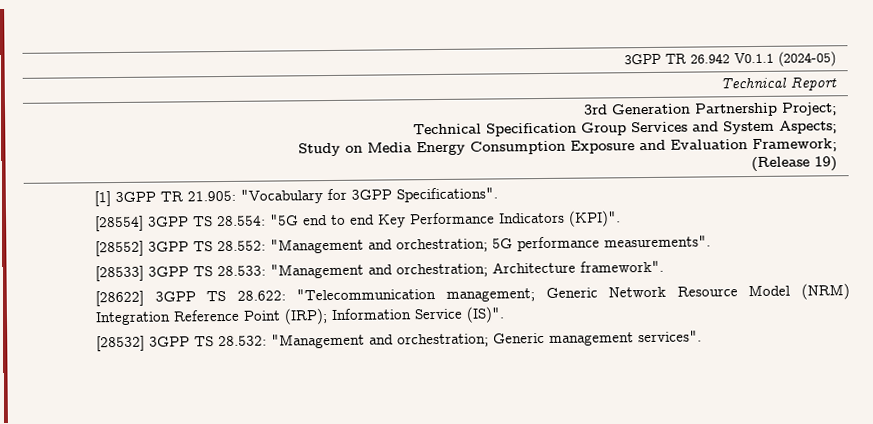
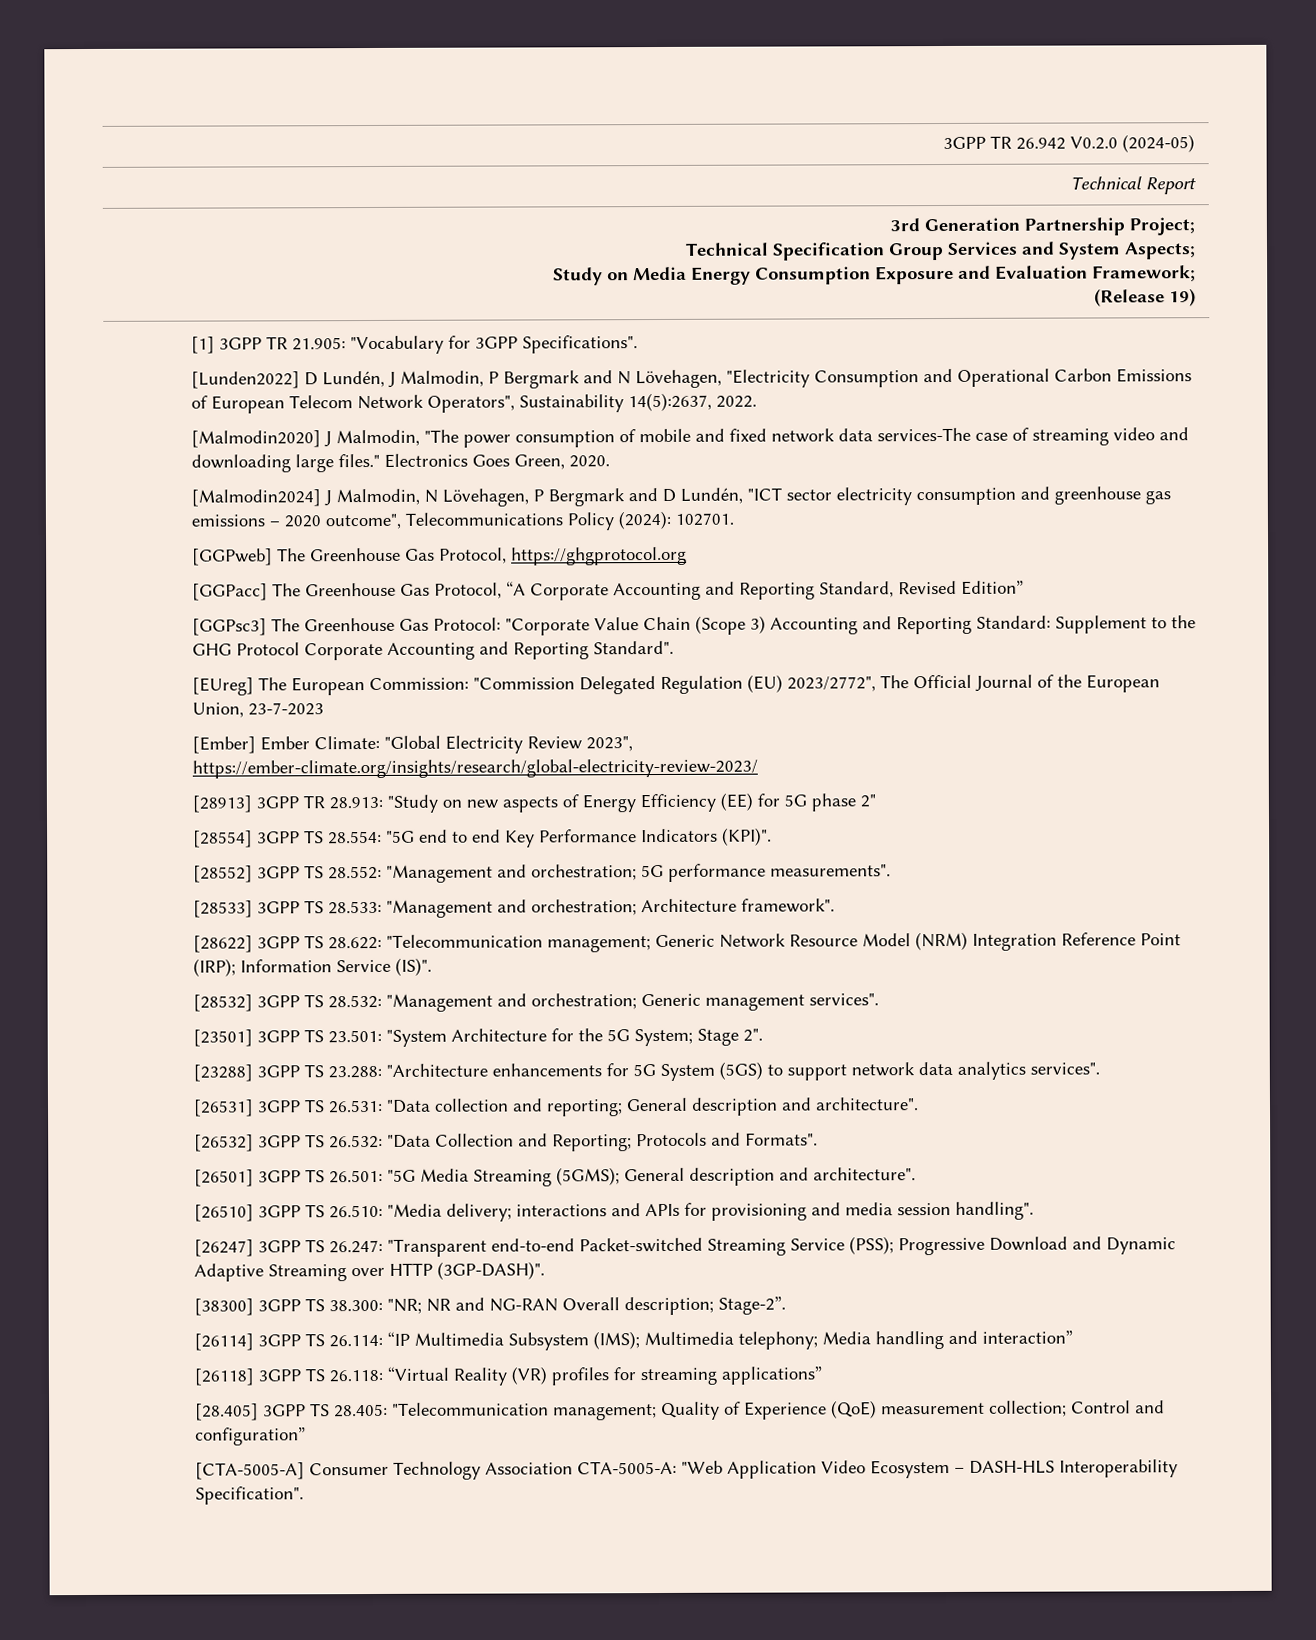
[734,52,775,64] V0.1.1 -> [1069,136,1118,150] V0.2.0
(498, 195) none -> [190,368,1192,389] [190,392,757,414] [190,427,1189,448] [190,453,610,473] [190,486,1171,507] [190,510,734,531] [191,546,687,566] [191,580,1024,601] [191,615,1196,636] [191,640,674,661] [191,674,1160,696] [191,702,324,718] [191,735,633,754] [191,758,758,779] [191,792,876,813] // [Lunden2022] D Lundén, J Malmodin, P Bergmark and N Lövehagen, "Electricity Consumption and Operational Carbon Emissions of European Telecom Network Operators", Sustainability 14(5):2637, 2022. // [Malmodin2020] J Malmodin, "The power consumption of mobile and fixed network data services-The case of streaming video and downloading large files." Electronics Goes Green, 2020. // [Malmodin2024] J Malmodin, N Lövehagen, P Bergmark and D Lundén, "ICT sector electricity consumption and greenhouse gas emissions – 2020 outcome", Telecommunications Policy (2024): 102701. // [GGPweb] The Greenhouse Gas Protocol, https://ghgprotocol.org // [GGPacc] The Greenhouse Gas Protocol, “A Corporate Accounting and Reporting Standard, Revised Edition” // [GGPsc3] The Greenhouse Gas Protocol: "Corporate Value Chain (Scope 3) Accounting and Reporting Standard: Supplement to the GHG Protocol Corporate Accounting and Reporting Standard". // [EUreg] The European Commission: "Commission Delegated Regulation (EU) 2023/2772", The Official Journal of the European Union, 23-7-2023 // [Ember] Ember Climate: "Global Electricity Review 2023", // https://ember-climate.org/insights/research/global-electricity-review-2023/ // [28913] 3GPP TR 28.913: "Study on new aspects of Energy Efficiency (EE) for 5G phase 2"
(702, 336) none -> [192,1028,763,1047] [192,1061,1100,1082] [192,1097,919,1117] [193,1132,818,1152] [193,1167,916,1187] [193,1201,1034,1222] [193,1236,1176,1257] [193,1261,545,1282] [193,1296,786,1316] [193,1330,1073,1351] [193,1366,822,1386] [194,1400,1165,1421] [194,1427,306,1446] [194,1459,1178,1480] [194,1486,304,1505] // [23501] 3GPP TS 23.501: "System Architecture for the 5G System; Stage 2". // [23288] 3GPP TS 23.288: "Architecture enhancements for 5G System (5GS) to support network data analytics services". // [26531] 3GPP TS 26.531: "Data collection and reporting; General description and architecture". // [26532] 3GPP TS 26.532: "Data Collection and Reporting; Protocols and Formats". // [26501] 3GPP TS 26.501: "5G Media Streaming (5GMS); General description and architecture". // [26510] 3GPP TS 26.510: "Media delivery; interactions and APIs for provisioning and media session handling". // [26247] 3GPP TS 26.247: "Transparent end-to-end Packet-switched Streaming Service (PSS); Progressive Download and Dynamic Adaptive Streaming over HTTP (3GP-DASH)". // [38300] 3GPP TS 38.300: "NR; NR and NG-RAN Overall description; Stage-2”. // [26114] 3GPP TS 26.114: “IP Multimedia Subsystem (IMS); Multimedia telephony; Media handling and interaction” // [26118] 3GPP TS 26.118: “Virtual Reality (VR) profiles for streaming applications” // [28.405] 3GPP TS 28.405: "Telecommunication management; Quality of Experience (QoE) measurement collection; Control and configuration” // [CTA-5005-A] Consumer Technology Association CTA-5005-A: "Web Application Video Ecosystem – DASH-HLS Interoperability Specification".

